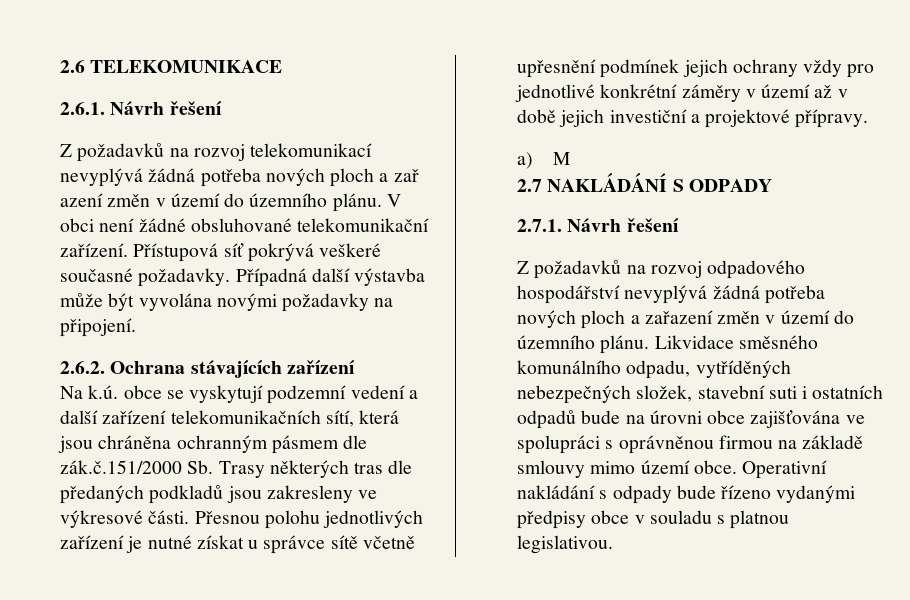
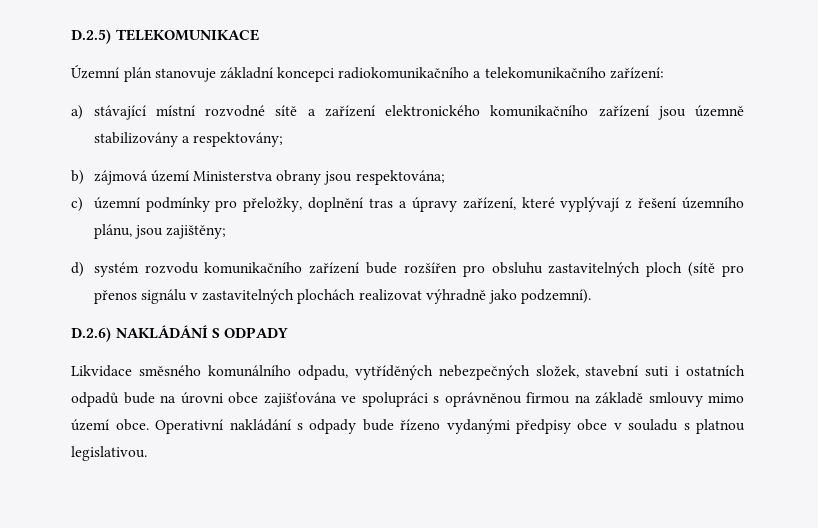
[60,60,86,73] 2.6 -> [71,29,112,44] D.2.5)
[60,101,222,115] [60,143,373,162] [60,168,419,187] [60,193,402,212] [60,218,430,232] [60,243,382,262] [60,268,426,287] [60,293,394,312] [60,318,137,337] [60,360,355,378] [60,385,419,404] [60,410,400,427] [58,435,368,454] [60,460,413,478] [60,485,378,504] [60,510,424,529] [60,535,416,554] [517,59,875,78] [515,84,848,102] [517,109,869,128] [517,152,571,169] [517,173,772,192] [517,218,679,232] [517,260,806,279] [517,285,825,304] [517,310,855,329] [517,335,650,354] 2.6.1. Návrh řešení // Z požadavků na rozvoj telekomunikací nevyplývá žádná potřeba nových ploch a zař azení změn v území do územního plánu. V obci není žádné obsluhované telekomunikační zařízení. Přístupová síť pokrývá veškeré současné požadavky. Případná další výstavba může být vyvolána novými požadavky na připojení. // 2.6.2. Ochrana stávajících zařízení // Na k.ú. obce se vyskytují podzemní vedení a další zařízení telekomunikačních sítí, která jsou chráněna ochranným pásmem dle zák.č.151/2000 Sb. Trasy některých tras dle předaných podkladů jsou zakresleny ve výkresové části. Přesnou polohu jednotlivých zařízení je nutné získat u správce sítě včetně upřesnění podmínek jejich ochrany vždy pro jednotlivé konkrétní záměry v území až v době jejich investiční a projektové přípravy. // a) M // 2.7 NAKLÁDÁNÍ S ODPADY // 2.7.1. Návrh řešení // Z požadavků na rozvoj odpadového hospodářství nevyplývá žádná potřeba nových ploch a zařazení změn v území do územního plánu. -> [71,65,664,82] [71,105,745,120] [93,132,284,147] [71,170,445,185] [71,197,745,212] [93,224,227,239] [71,262,744,277] [93,289,592,304] [71,325,288,342] Územní plán stanovuje základní koncepci radiokomunikačního a telekomunikačního zařízení: // a) stávající místní rozvodné sítě a zařízení elektronického komunikačního zařízení jsou územně stabilizovány a respektovány; // b) zájmová území Ministerstva obrany jsou respektována; // c) územní podmínky pro přeložky, doplnění tras a úpravy zařízení, které vyplývají z řešení územního plánu, jsou zajištěny; // d) systém rozvodu komunikačního zařízení bude rozšířen pro obsluhu zastavitelných ploch (sítě pro přenos signálu v zastavitelných plochách realizovat výhradně jako podzemní). // D.2.6) NAKLÁDÁNÍ S ODPADY //

